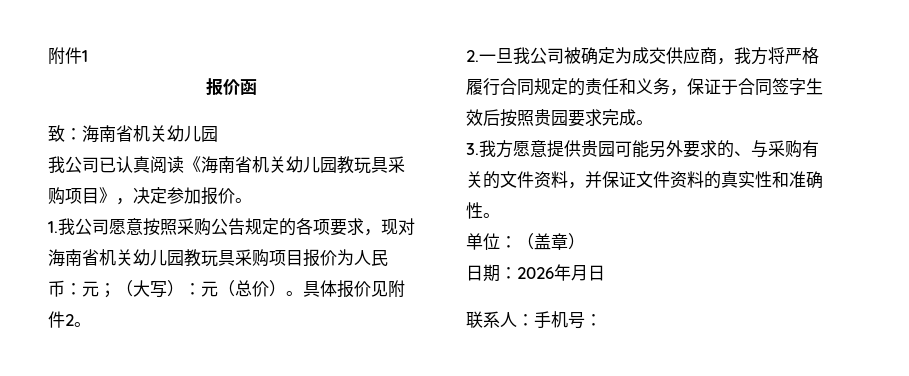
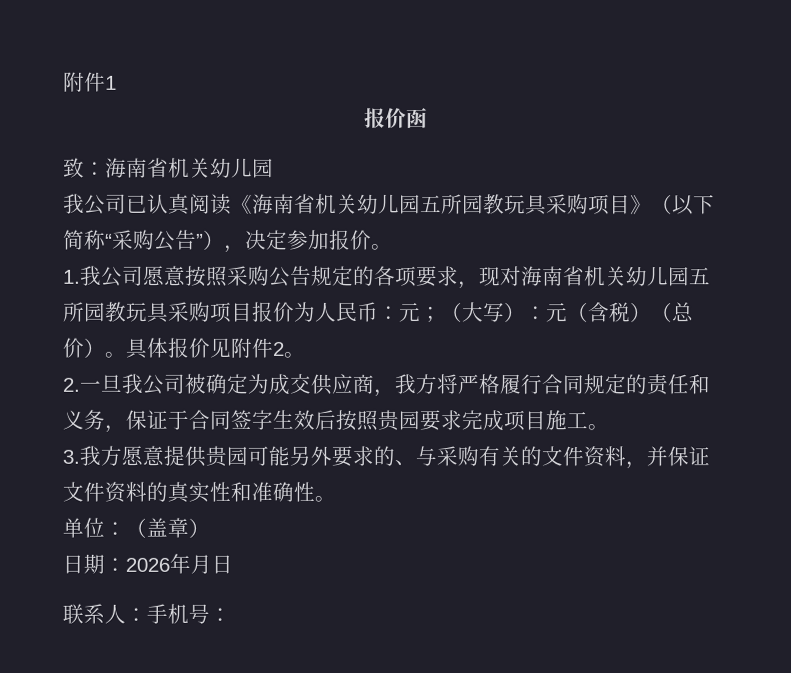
(337, 165) none -> [420,194,484,215] 五所园
(116, 195) none -> [651,194,715,216] [63,229,225,251] （以下简称“采购公告”）
(184, 258) none -> [689,267,711,285] [63,301,106,322] 五所园
(235, 288) none -> [588,302,673,323] 含税）（
(636, 117) none -> [503,410,588,432] 项目施工

